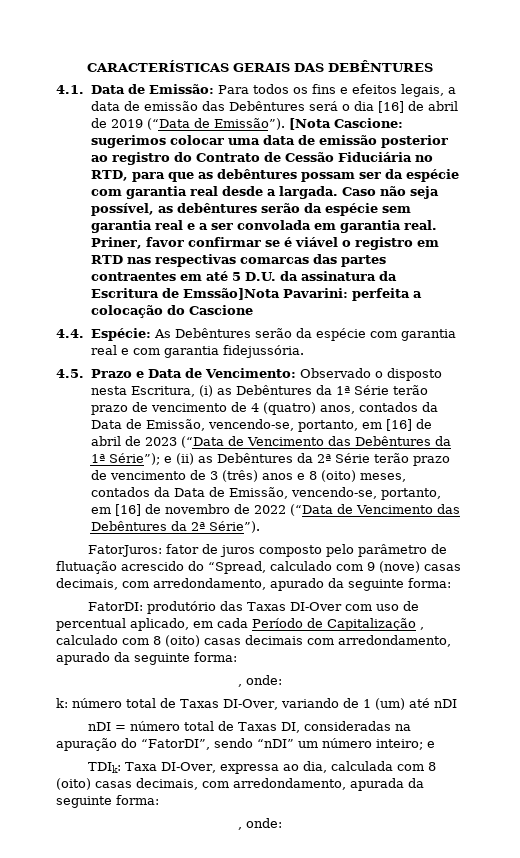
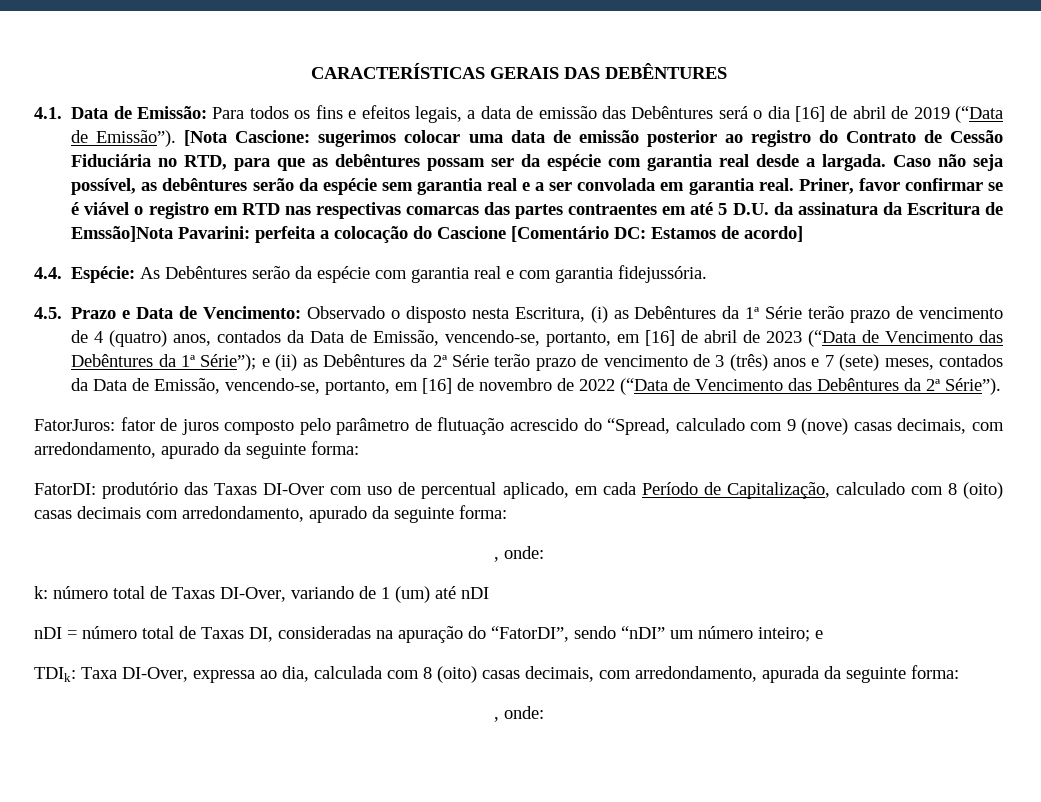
(253, 310) none -> [511,226,804,242] [Comentário DC: Estamos de acordo]
[308,470,356,482] 8 (oito) -> [824,354,880,371] 7 (sete)
[327,618,424,631] Capitalização , -> [726,482,830,499] Capitalização,

